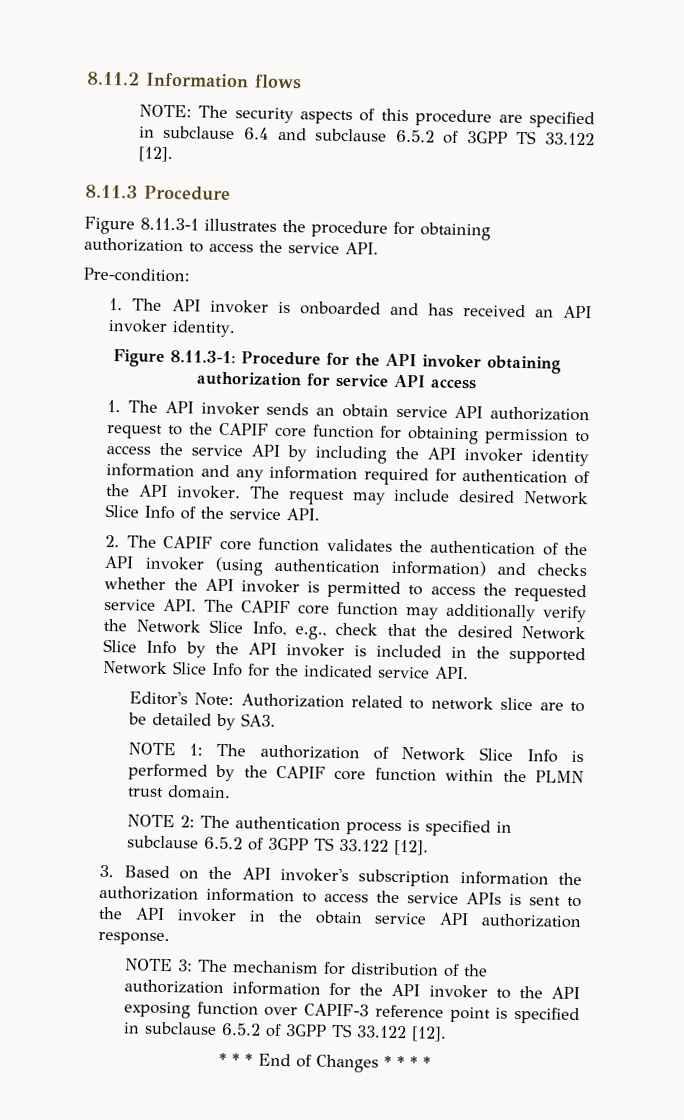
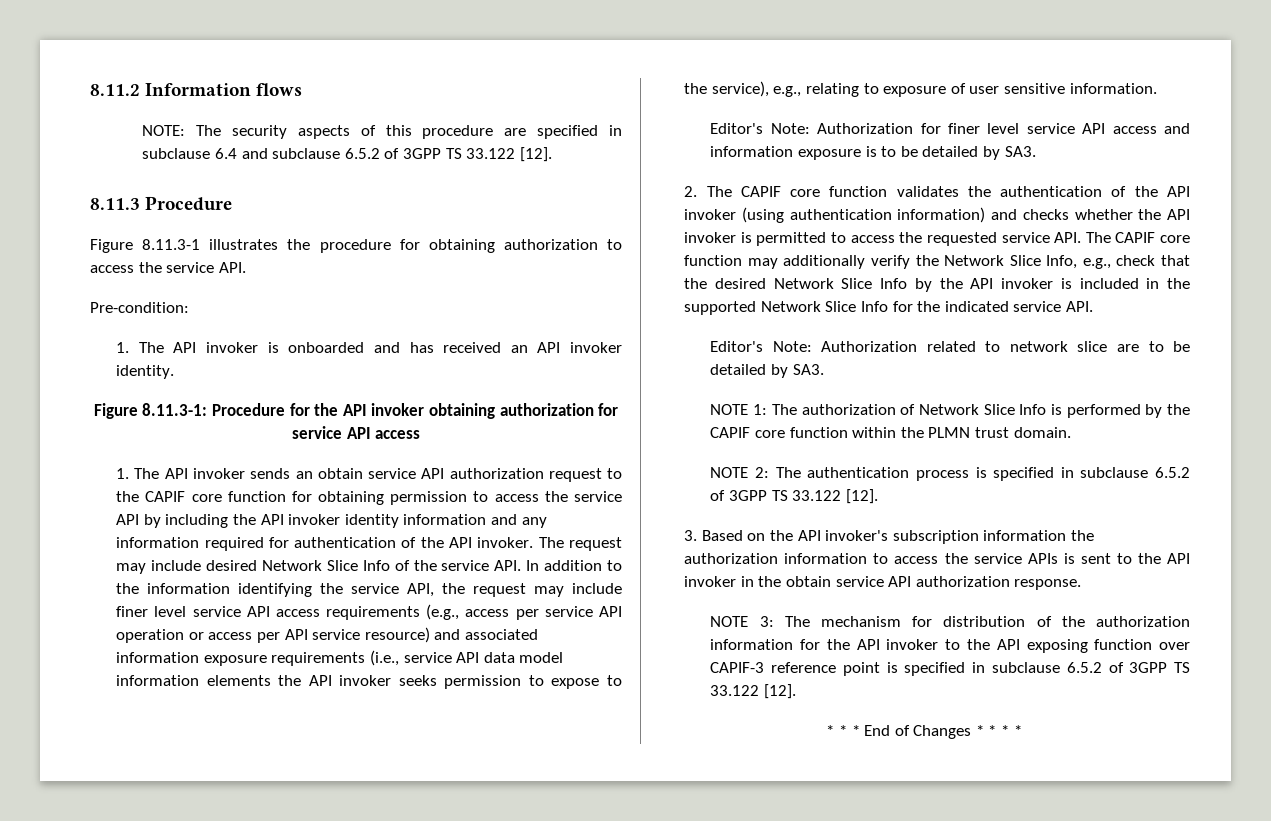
(321, 514) none -> [526,560,622,571] [116,583,622,597] [116,604,623,620] [116,627,538,643] [116,650,564,666] [116,675,622,689] [684,81,1157,97] [710,123,1190,134] [710,146,1036,160] In addition to the information identifying the service API, the request may include finer level service API access requirements (e.g., access per service API operation or access per API service resource) and associated information exposure requirements (i.e., service API data model information elements the API invoker seeks permission to expose to the service), e.g., relating to exposure of user sensitive information. // Editor's Note: Authorization for finer level service API access and information exposure is to be detailed by SA3.

